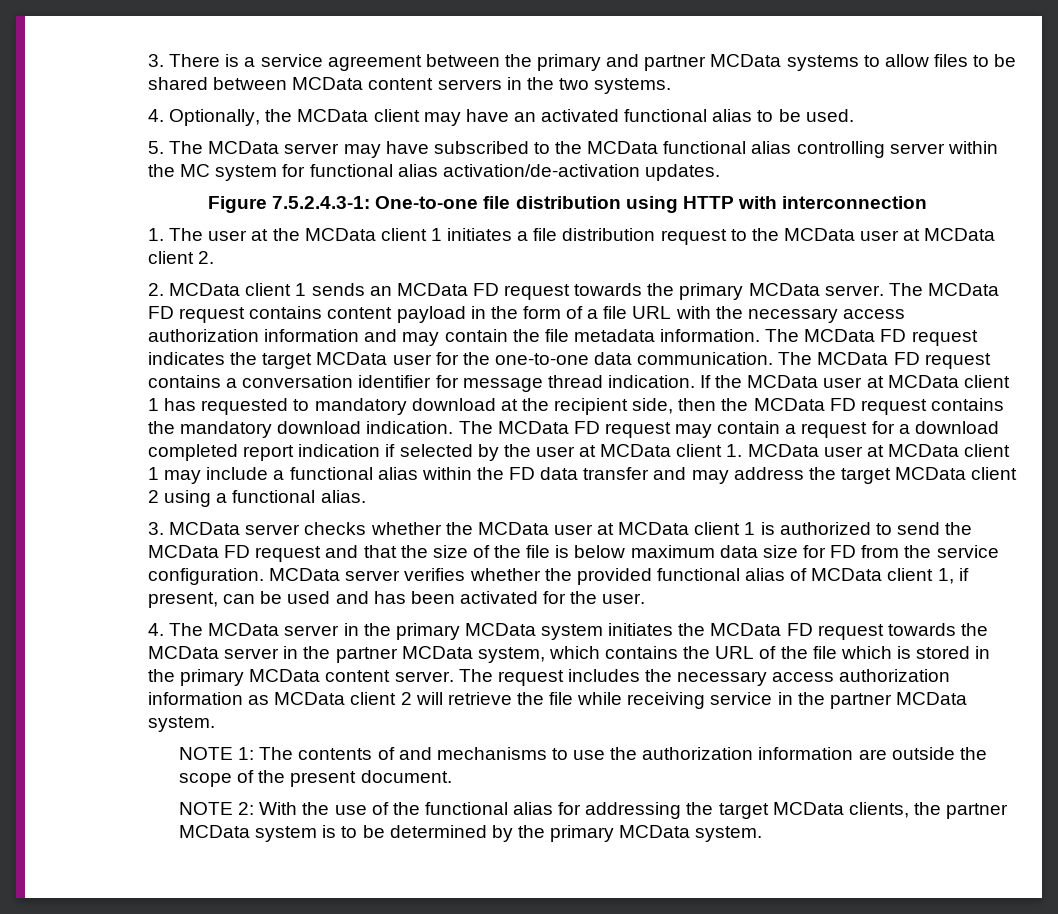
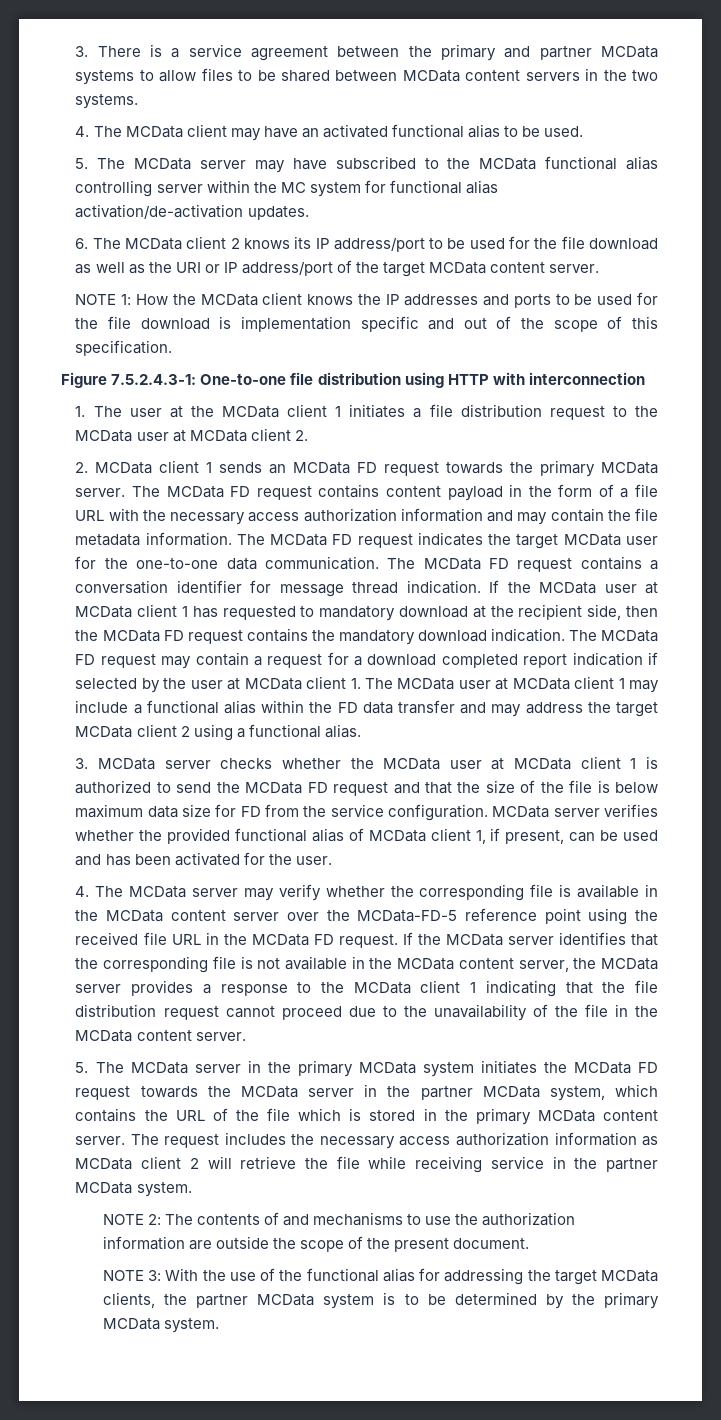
[169,109,293,126] Optionally, the -> [93,126,122,137] The
(720, 172) none -> [75,236,658,252] [75,260,600,277] [75,292,658,308] [75,316,658,332] [75,340,173,356] // 6. The MCData client 2 knows its IP address/port to be used for the file download as well as the URI or IP address/port of the target MCData content server. // NOTE 1: How the MCData client knows the IP addresses and ports to be used for the file download is implementation specific and out of the scope of this specification.
(743, 450) none -> [364,678,393,689] The
(340, 630) none -> [243,884,658,901] [75,908,658,925] [75,932,658,948] [75,956,659,973] [75,980,659,997] [75,1004,659,1021] [75,1030,246,1042] [75,1062,241,1074] may verify whether the corresponding file is available in the MCData content server over the MCData-FD-5 reference point using the received file URL in the MCData FD request. If the MCData server identifies that the corresponding file is not available in the MCData content server, the MCData server provides a response to the MCData client 1 indicating that the file distribution request cannot proceed due to the unavailability of the file in the MCData content server. // 5. The MCData server
[238,747,255,760] 1: -> [147,1214,161,1225] 2:
[238,802,255,815] 2: -> [148,1270,162,1281] 3:

